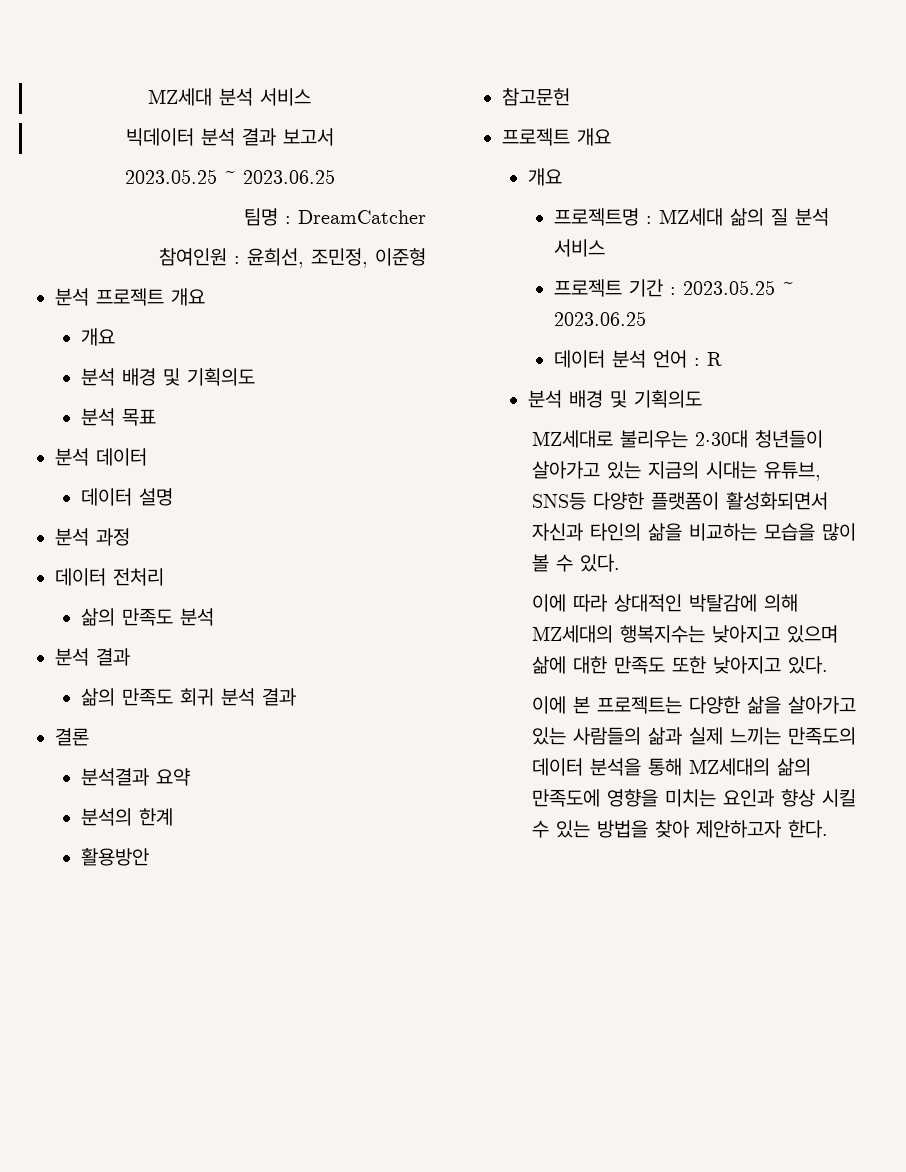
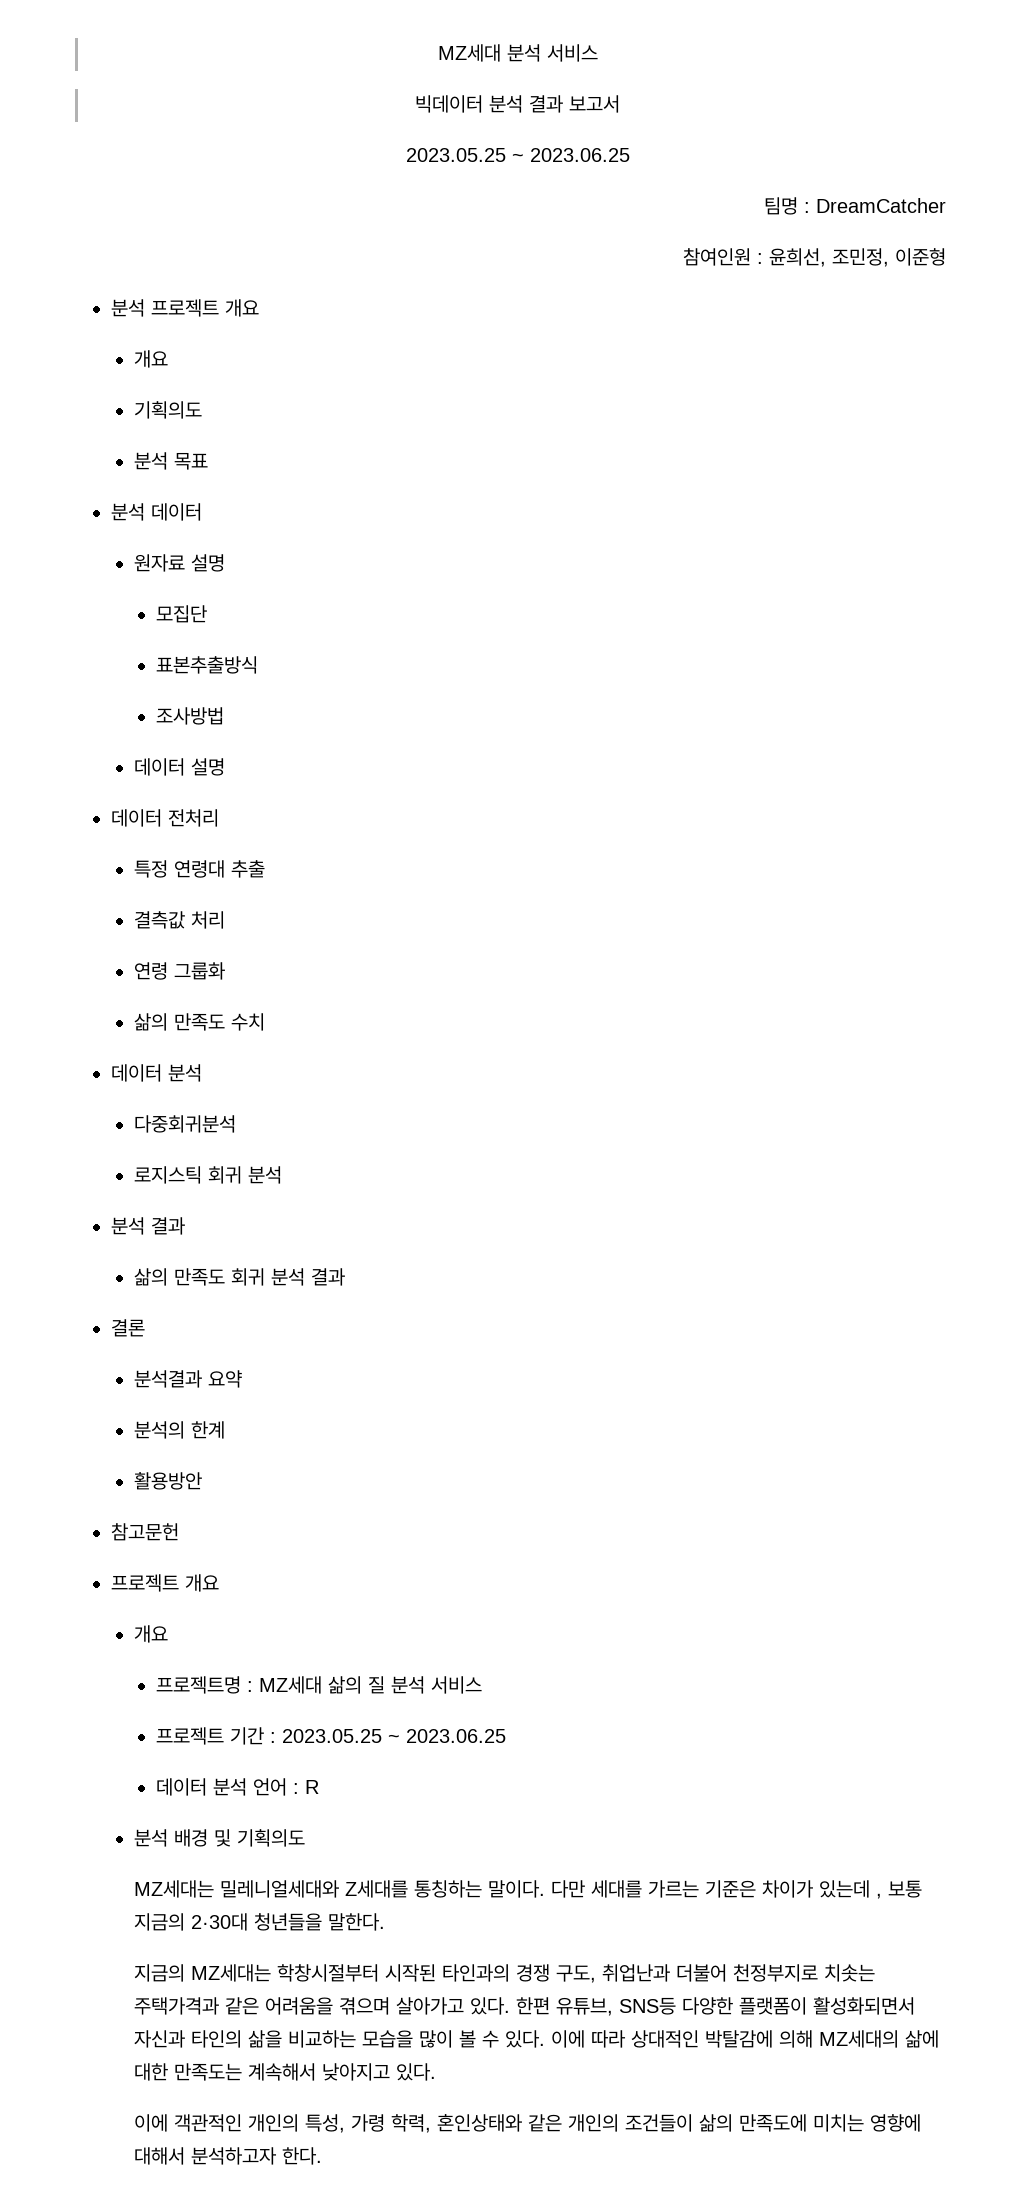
[81,368,181,386] 분석 배경 및 -> (168, 359) none
(147, 457) none -> [133,554,225,572] [156,605,208,623] [156,656,259,674] [156,707,225,725] // 원자료 설명 // 모집단 // 표본추출방식 // 조사방법
[55,528,130,546] // 분석 과정 -> (225, 767) none
[81,608,174,626] 삶의 만족도 -> [133,860,265,878] [133,911,225,929] [133,962,225,980] [133,1013,265,1031] [111,1064,202,1082] [133,1115,236,1133] [133,1166,242,1184] 특정 연령대 추출 // 결측값 처리 // 연령 그룹화 // 삶의 만족도 수치 // 데이터 분석 // 다중회귀분석 // 로지스틱 회귀
[532,430,824,448] [532,461,758,479] MZ세대로 불리우는 2·30대 청년들이 살아가고 있는 지금의 시대는 -> [134,1880,923,1899] [134,1913,386,1931] [134,1964,876,1983] [134,1997,551,2015] MZ세대는 밀레니얼세대와 Z세대를 통칭하는 말이다. 다만 세대를 가르는 기준은 차이가 있는데 , 보통 지금의 2·30대 청년들을 말한다. // 지금의 MZ세대는 학창시절부터 시작된 타인과의 경쟁 구도, 취업난과 더불어 천정부지로 치솟는 주택가격과 같은 어려움을 겪으며 살아가고 있다. 한편
(621, 563) // -> (546, 2039) none
[620,625,839,643] [532,656,829,674] [532,696,857,714] [532,727,857,745] [532,758,812,776] [532,789,857,807] [532,820,783,838] 행복지수는 낮아지고 있으며 삶에 대한 만족도 또한 낮아지고 있다. // 이에 본 프로젝트는 다양한 삶을 살아가고 있는 사람들의 삶과 실제 느끼는 만족도의 데이터 분석을 통해 MZ세대의 삶의 만족도에 영향을 미치는 요인과 향상 시킬 수 있는 방법을 찾아 제안하고자 -> [905,2030,940,2048] [134,2063,437,2081] [134,2114,922,2133] [134,2147,278,2165] 삶에 대한 만족도는 계속해서 낮아지고 있다. // 이에 객관적인 개인의 특성, 가령 학력, 혼인상태와 같은 개인의 조건들이 삶의 만족도에 미치는 영향에 대해서 분석하고자

